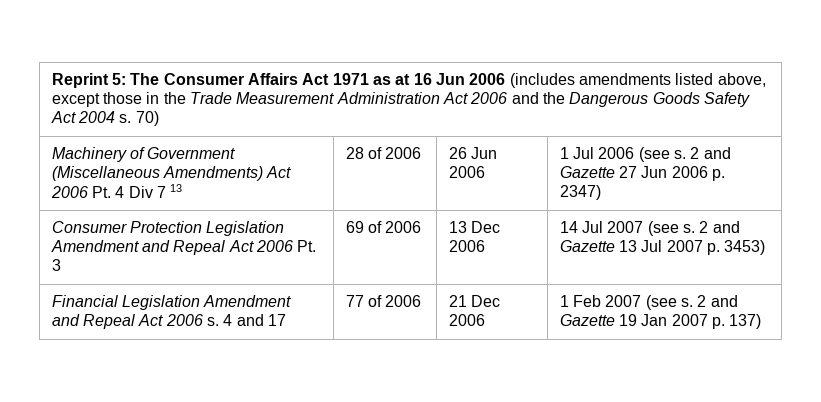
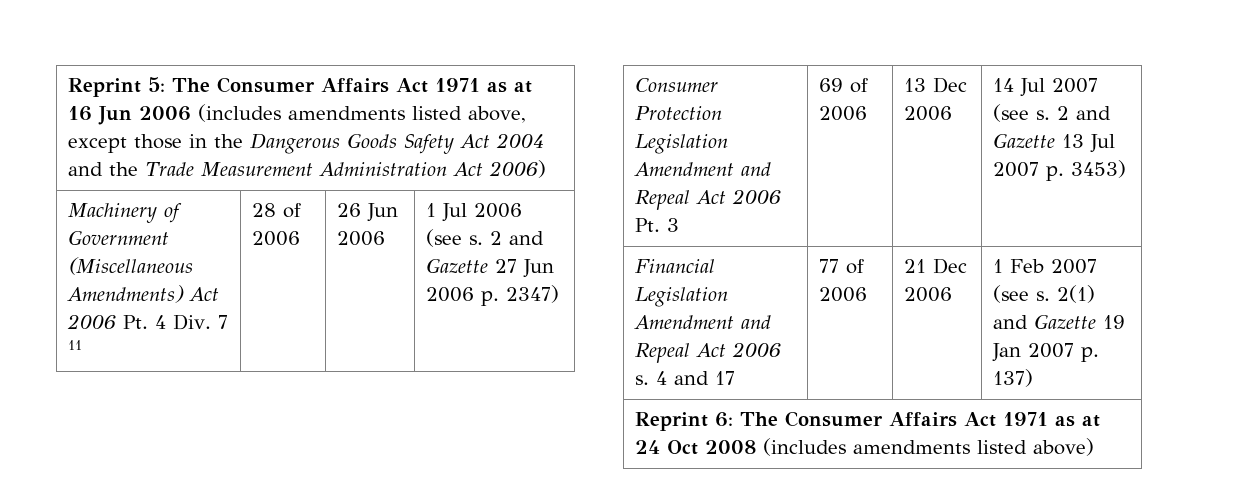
[190,92,565,104] Trade Measurement Administration Act 2006 and the -> (244, 141) none
[119,111,159,126] s. 70) -> [68,160,547,178] and the Trade Measurement Administration Act 2006)
[128,184,183,198] Div 7 13 -> [173,314,229,330] [68,340,83,350] Div. 7 11
[697,295,707,307] 2 -> [1057,285,1096,303] 2(1)
(762, 321) none -> [635,411,1101,431] [635,438,1095,456] // Reprint 6: The Consumer Affairs Act 1971 as at 24 Oct 2008 (includes amendments listed above)

